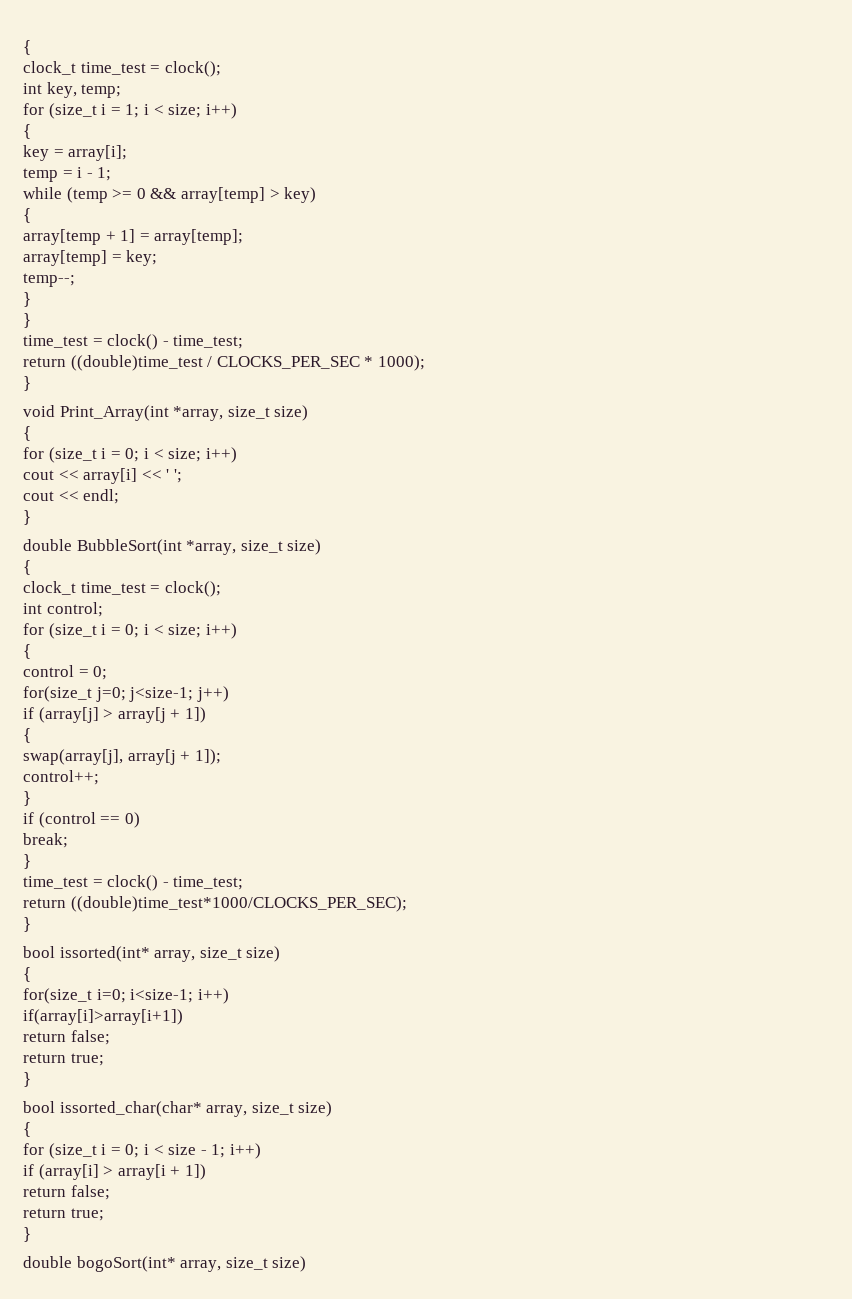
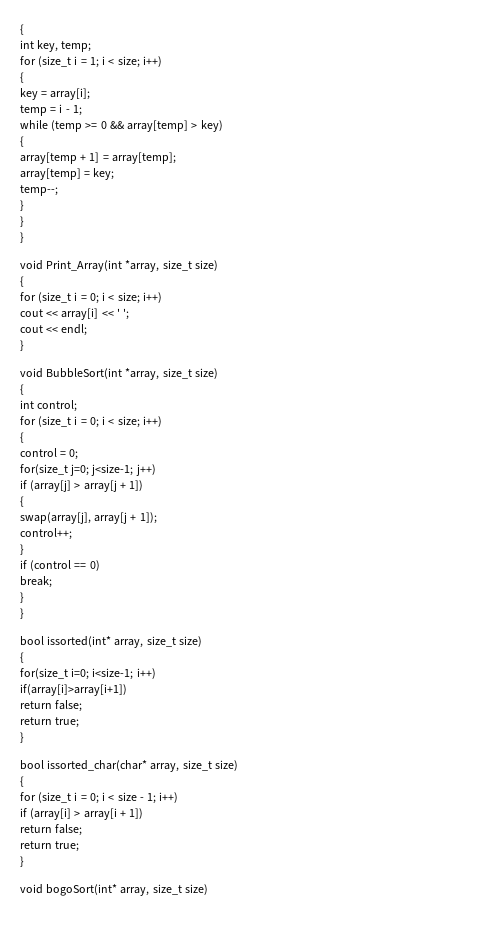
[23,40,31,55] [23,61,221,77] { // clock_t time_test = clock(); -> [20,24,24,35] {
[23,334,244,350] [23,355,425,371] // time_test = clock() - time_test; // return ((double)time_test / CLOCKS_PER_SEC * 1000); -> (24, 221) none
[23,539,72,551] double -> [20,368,43,378] void
[23,581,221,597] // clock_t time_test = clock(); -> (24, 389) none
[23,875,244,891] [23,896,407,912] // time_test = clock() - time_test; // return ((double)time_test*1000/CLOCKS_PER_SEC); -> (24, 597) none
[23,1256,72,1268] double -> [20,884,43,894] void

